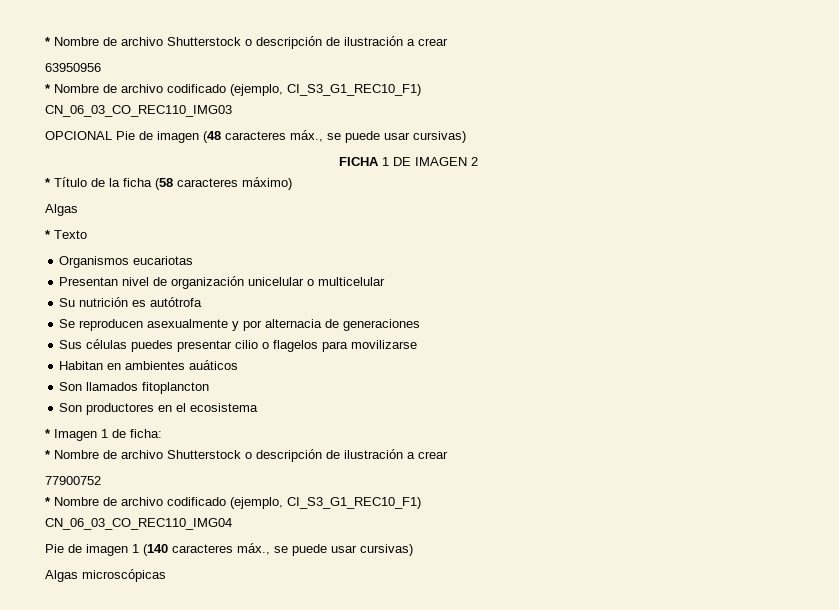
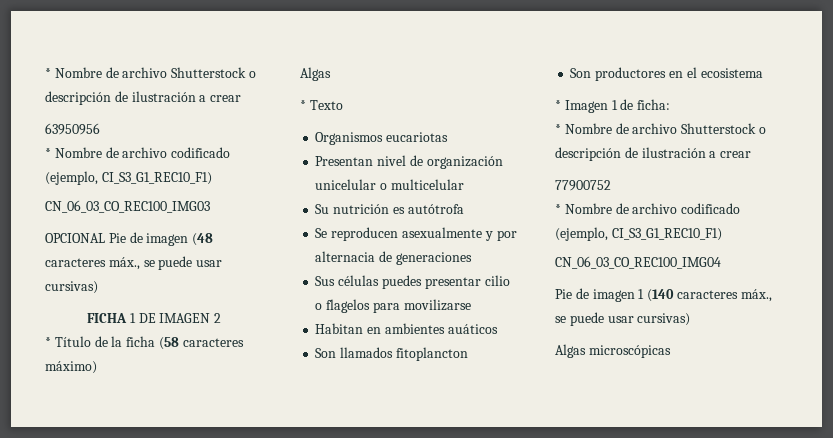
[45,105,232,117] CN_06_03_CO_REC110_IMG03 -> [45,200,210,213] CN_06_03_CO_REC100_IMG03
[45,518,232,530] CN_06_03_CO_REC110_IMG04 -> [555,256,721,269] CN_06_03_CO_REC100_IMG04

